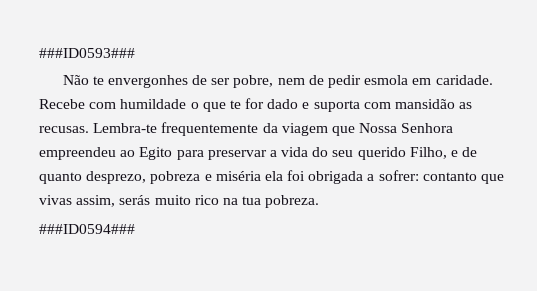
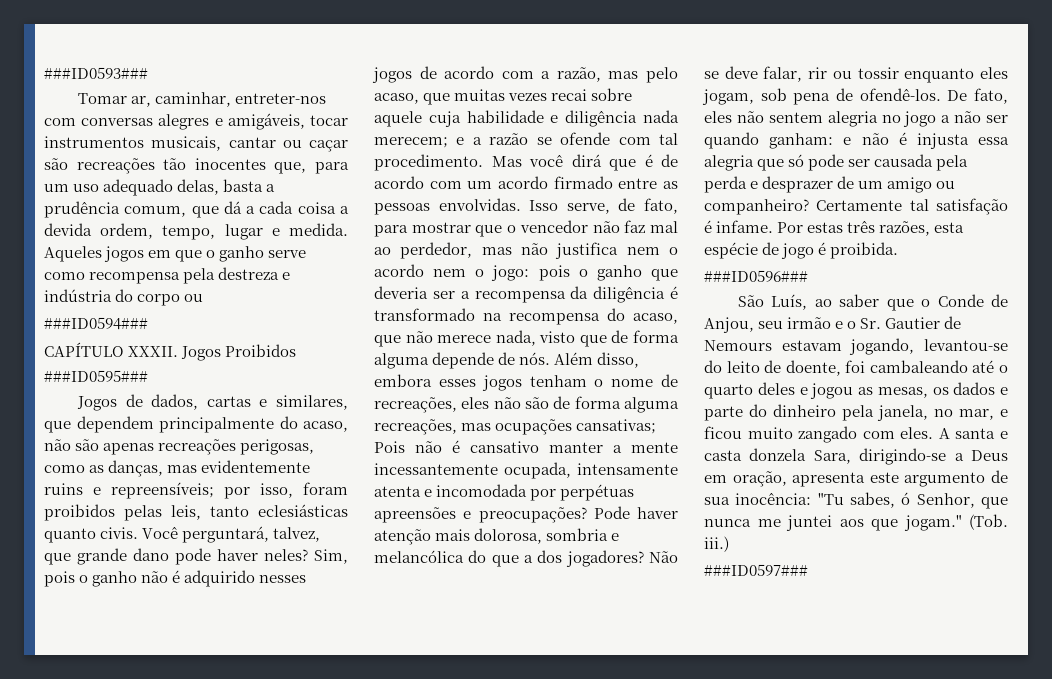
[62,75,493,88] [39,98,473,112] [39,122,454,136] [39,147,478,160] [39,170,505,184] [39,195,320,208] [39,224,135,234] Não te envergonhes de ser pobre, nem de pedir esmola em caridade. Recebe com humildade o que te for dado e suporta com mansidão as recusas. Lembra-te frequentemente da viagem que Nossa Senhora empreendeu ao Egito para preservar a vida do seu querido Filho, e de quanto desprezo, pobreza e miséria ela foi obrigada a sofrer: contanto que vivas assim, serás muito rico na tua pobreza. // ###ID0594### -> [77,92,327,107] [44,113,348,130] [44,136,348,152] [44,158,349,174] [44,179,276,196] [44,201,349,218] [44,223,348,240] [44,246,307,262] [44,267,291,284] [44,289,204,306] [44,317,148,330] [44,342,297,361] [44,370,148,382] [76,394,348,411] [44,416,348,433] [44,439,315,455] [44,460,311,477] [44,482,348,499] [44,504,348,521] [44,526,321,543] [44,548,348,565] [44,570,307,587] [372,66,678,83] [374,88,633,105] [374,110,679,127] [374,132,678,148] [374,154,678,171] [374,176,678,189] [374,198,678,215] [374,220,678,237] [374,242,678,259] [374,264,678,281] [374,286,678,303] [374,308,678,325] [374,330,679,347] [374,352,640,369] [374,374,678,391] [374,396,679,413] [374,419,657,435] [374,440,678,453] [374,462,678,479] [374,484,635,501] [374,506,678,523] [374,528,620,545] [374,550,678,567] [704,66,1008,83] [702,88,1008,105] [704,111,1008,127] [704,132,1009,149] [704,154,969,171] [704,176,956,193] [704,198,1008,215] [704,220,965,236] [704,242,899,259] [704,270,808,282] [737,294,1008,311] [704,316,962,333] [704,338,1008,355] [704,360,1008,376] [704,382,1008,399] [704,404,1008,421] [704,426,1008,443] [704,448,1008,465] [704,470,1008,487] [704,492,1008,509] [704,514,1008,531] [704,536,729,552] [704,564,808,576] Tomar ar, caminhar, entreter-nos com conversas alegres e amigáveis, tocar instrumentos musicais, cantar ou caçar são recreações tão inocentes que, para um uso adequado delas, basta a prudência comum, que dá a cada coisa a devida ordem, tempo, lugar e medida. Aqueles jogos em que o ganho serve como recompensa pela destreza e indústria do corpo ou // ###ID0594### // CAPÍTULO XXXII. Jogos Proibidos // ###ID0595### // Jogos de dados, cartas e similares, que dependem principalmente do acaso, não são apenas recreações perigosas, como as danças, mas evidentemente ruins e repreensíveis; por isso, foram proibidos pelas leis, tanto eclesiásticas quanto civis. Você perguntará, talvez, que grande dano pode haver neles? Sim, pois o ganho não é adquirido nesses jogos de acordo com a razão, mas pelo acaso, que muitas vezes recai sobre aquele cuja habilidade e diligência nada merecem; e a razão se ofende com tal procedimento. Mas você dirá que é de acordo com um acordo firmado entre as pessoas envolvidas. Isso serve, de fato, para mostrar que o vencedor não faz mal ao perdedor, mas não justifica nem o acordo nem o jogo: pois o ganho que deveria ser a recompensa da diligência é transformado na recompensa do acaso, que não merece nada, visto que de forma alguma depende de nós. Além disso, embora esses jogos tenham o nome de recreações, eles não são de forma alguma recreações, mas ocupações cansativas; Pois não é cansativo manter a mente incessantemente ocupada, intensamente atenta e incomodada por perpétuas apreensões e preocupações? Pode haver atenção mais dolorosa, sombria e melancólica do que a dos jogadores? Não se deve falar, rir ou tossir enquanto eles jogam, sob pena de ofendê-los. De fato, eles não sentem alegria no jogo a não ser quando ganham: e não é injusta essa alegria que só pode ser causada pela perda e desprazer de um amigo ou companheiro? Certamente tal satisfação é infame. Por estas três razões, esta espécie de jogo é proibida. // ###ID0596### // São Luís, ao saber que o Conde de Anjou, seu irmão e o Sr. Gautier de Nemours estavam jogando, levantou-se do leito de doente, foi cambaleando até o quarto deles e jogou as mesas, os dados e parte do dinheiro pela janela, no mar, e ficou muito zangado com eles. A santa e casta donzela Sara, dirigindo-se a Deus em oração, apresenta este argumento de sua inocência: "Tu sabes, ó Senhor, que nunca me juntei aos que jogam." (Tob. iii.) // ###ID0597###

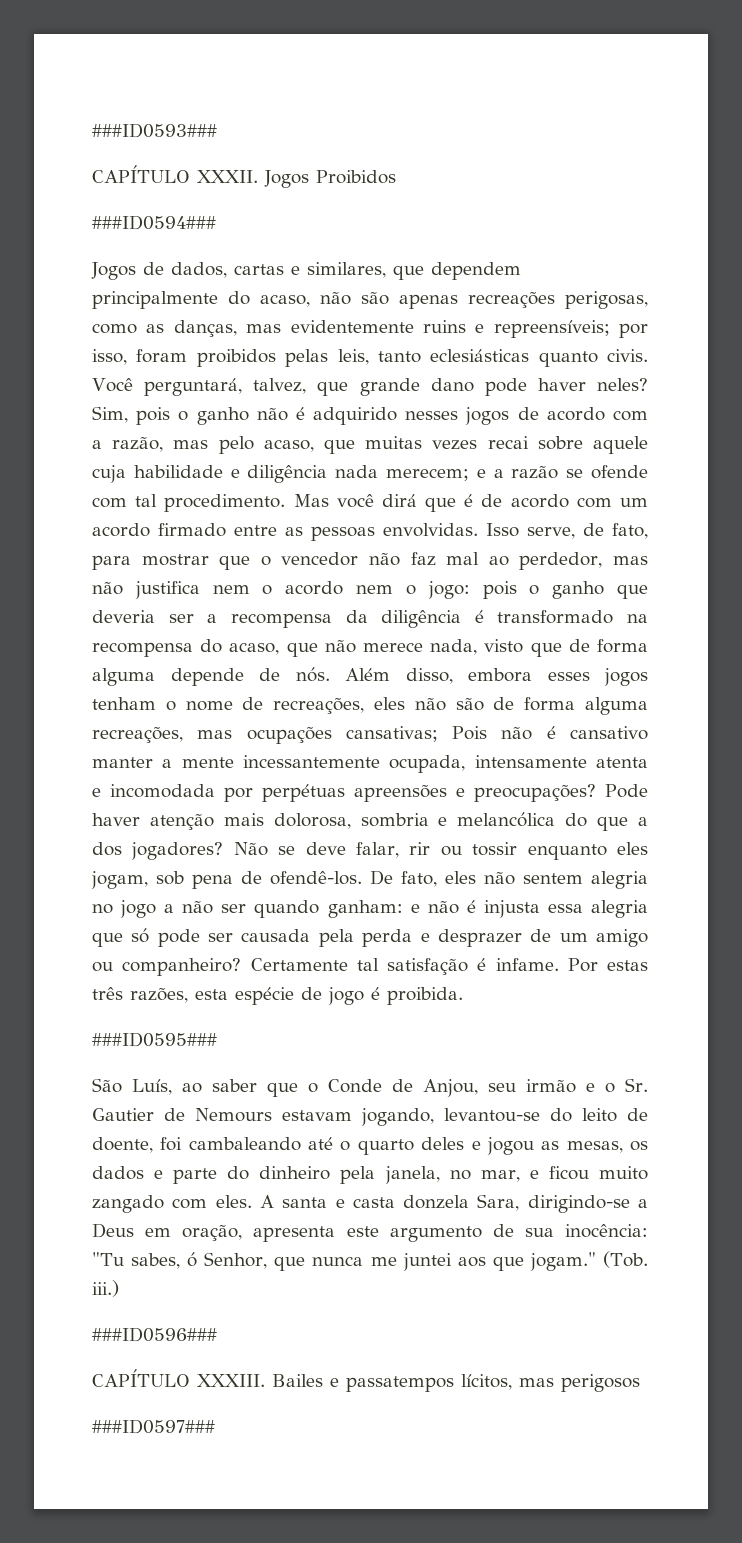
[77,92,327,107] [44,113,348,130] [44,136,348,152] [44,158,349,174] [44,179,276,196] [44,201,349,218] [44,223,348,240] [44,246,307,262] [44,267,291,284] [44,289,204,306] [44,317,148,330] // Tomar ar, caminhar, entreter-nos com conversas alegres e amigáveis, tocar instrumentos musicais, cantar ou caçar são recreações tão inocentes que, para um uso adequado delas, basta a prudência comum, que dá a cada coisa a devida ordem, tempo, lugar e medida. Aqueles jogos em que o ganho serve como recompensa pela destreza e indústria do corpo ou // ###ID0594### -> (217, 130) none
[44,370,148,382] ###ID0595### -> [92,215,216,230] ###ID0594###
[704,270,808,282] ###ID0596### -> [92,1032,217,1047] ###ID0595###
(729, 544) none -> [92,1327,217,1342] [92,1369,640,1392] // ###ID0596### // CAPÍTULO XXXIII. Bailes e passatempos lícitos, mas perigosos

